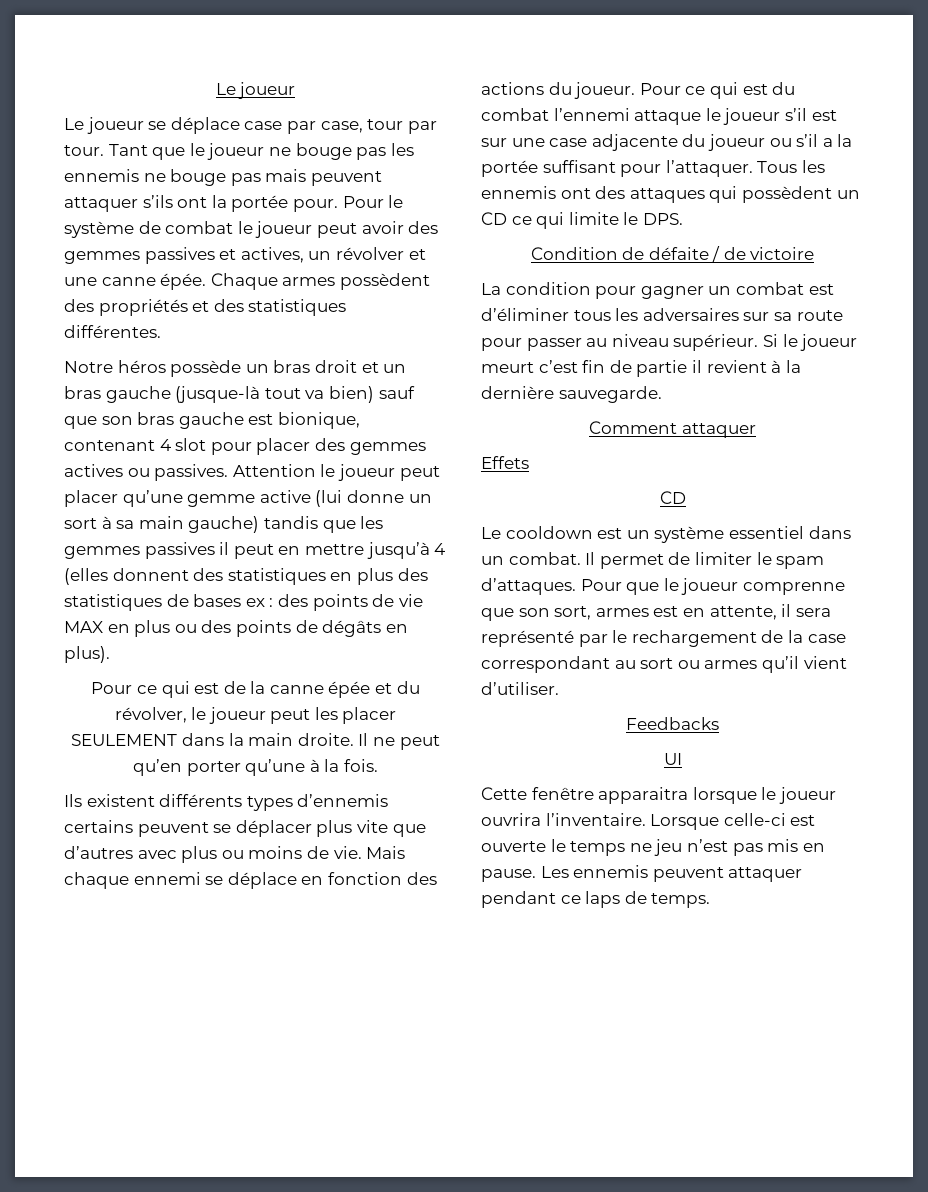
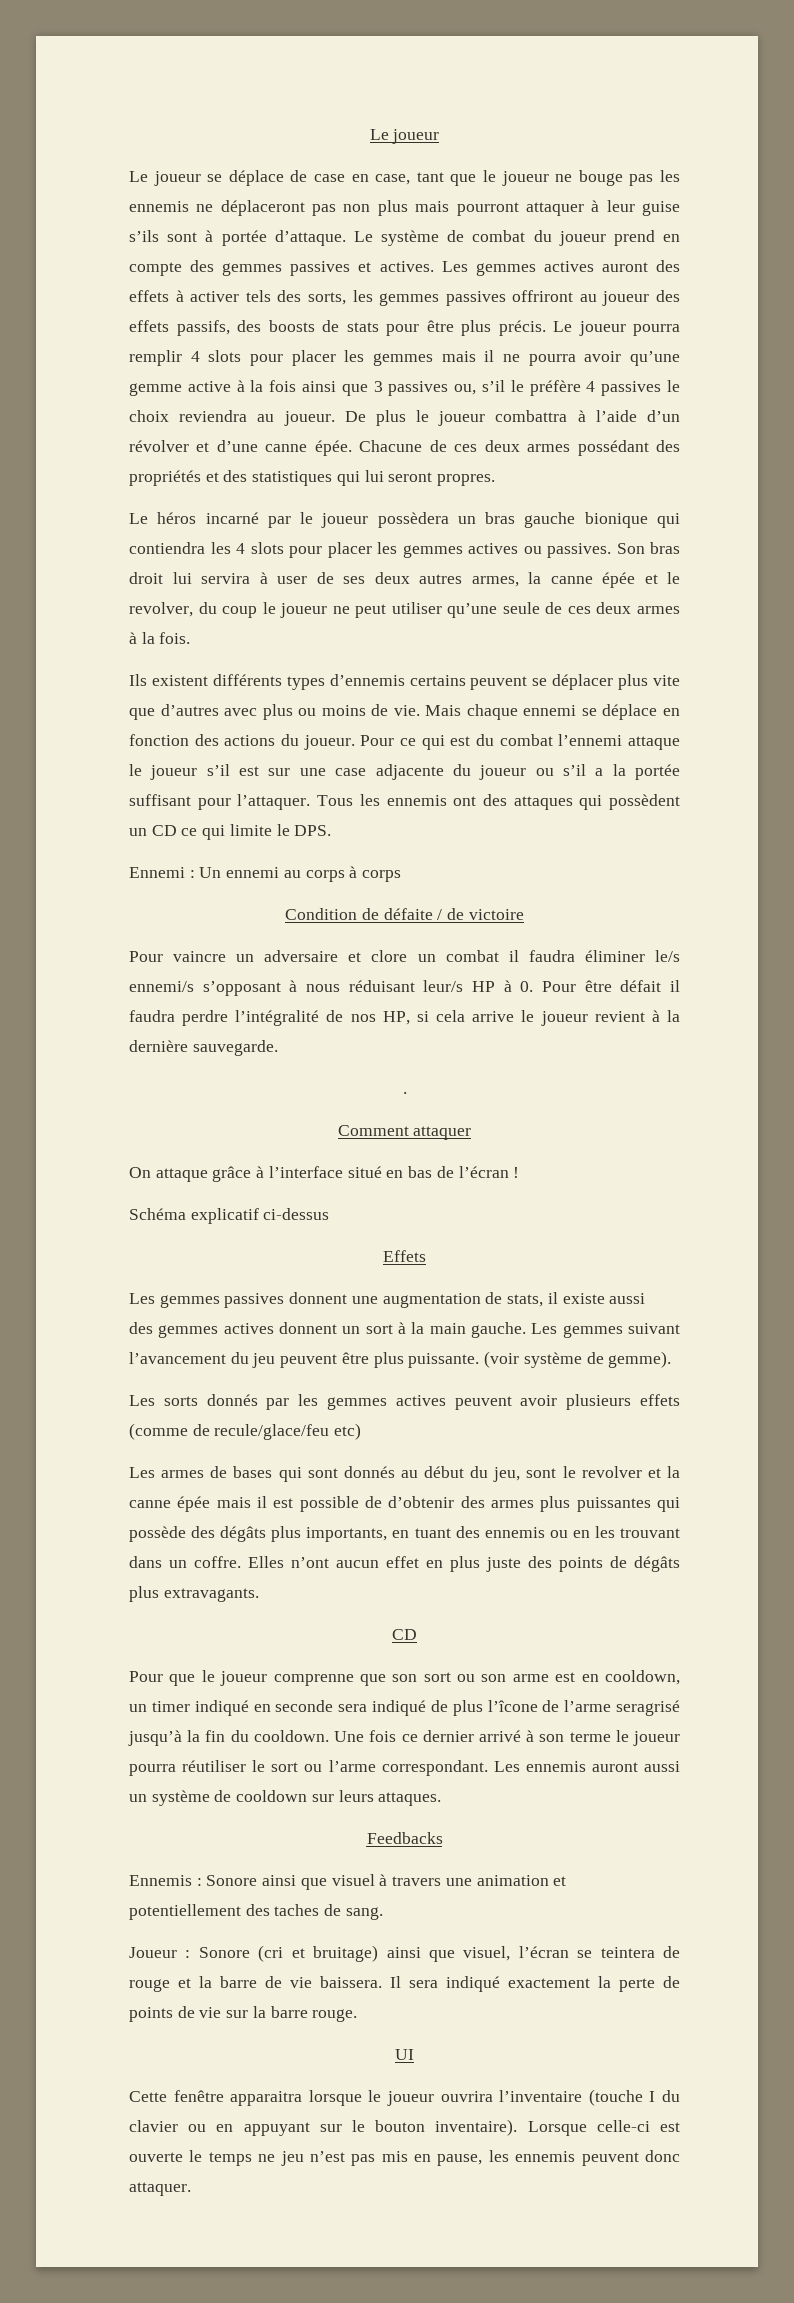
[244,119,437,134] [64,144,148,156] case par case, tour par tour. Tant -> [290,170,444,185] de case en case, tant
[170,169,382,186] [64,195,404,212] [64,221,439,238] [64,247,332,264] bouge pas mais peuvent attaquer s’ils ont la portée pour. Pour le système de combat le joueur peut avoir des gemmes passives et actives, un -> [220,200,681,216] [129,230,681,246] [129,260,681,276] [129,290,680,306] [129,320,680,336] [129,350,681,366] [129,380,680,396] [129,410,680,426] déplaceront pas non plus mais pourront attaquer à leur guise s’ils sont à portée d’attaque. Le système de combat du joueur prend en compte des gemmes passives et actives. Les gemmes actives auront des effets à activer tels des sorts, les gemmes passives offriront au joueur des effets passifs, des boosts de stats pour être plus précis. Le joueur pourra remplir 4 slots pour placer les gemmes mais il ne pourra avoir qu’une gemme active à la fois ainsi que 3 passives ou, s’il le préfère 4 passives le choix reviendra au joueur. De plus le joueur combattra à l’aide d’un
[64,277,97,286] une -> [216,440,258,452] d’une
[210,273,430,290] Chaque armes possèdent -> [359,440,649,456] Chacune de ces deux armes possédant
[64,325,161,338] [64,360,407,377] [64,386,415,403] [64,412,360,429] [64,438,345,455] différentes. // Notre héros possède un bras droit et un bras gauche (jusque-là tout va bien) sauf que son bras gauche est bionique, contenant 4 slot pour placer des -> [336,470,496,486] [129,512,680,528] [129,542,397,558] qui lui seront propres. // Le héros incarné par le joueur possèdera un bras gauche bionique qui contiendra les 4 slots pour placer les
[232,464,440,481] [64,490,432,507] [64,516,384,533] [64,542,446,559] [64,568,428,585] [64,594,423,611] [64,620,408,637] [64,646,110,663] [91,681,420,698] [114,707,397,724] [71,733,440,750] [133,759,306,776] Attention le joueur peut placer qu’une gemme active (lui donne un sort à sa main gauche) tandis que les gemmes passives il peut en mettre jusqu’à 4 (elles donnent des statistiques en plus des statistiques de bases ex : des points de vie MAX en plus ou des points de dégâts en plus). // Pour ce qui est de la canne épée et du révolver, le joueur peut les placer SEULEMENT dans la main droite. Il ne peut qu’en porter qu’une -> [616,542,680,554] [129,572,680,588] [129,602,681,618] Son bras droit lui servira à user de ses deux autres armes, la canne épée et le revolver, du coup le joueur ne peut utiliser qu’une seule de ces deux armes
(683, 219) none -> [129,866,402,882] // Ennemi : Un ennemi au corps à corps
[481,282,834,299] [481,308,843,321] [481,334,858,351] [481,360,702,377] La condition pour gagner un combat est d’éliminer tous les adversaires sur sa route pour passer au niveau supérieur. Si le joueur meurt c’est fin de partie il -> [129,950,680,962] [129,980,681,996] [129,1010,588,1026] Pour vaincre un adversaire et clore un combat il faudra éliminer le/s ennemi/s s’opposant à nous réduisant leur/s HP à 0. Pour être défait il faudra perdre l’intégralité de nos HP, si cela arrive le joueur
(662, 394) none -> [402,1092,407,1094] // .
[481,456,529,469] [659,491,686,504] [481,526,851,543] [481,552,825,569] [481,578,576,595] Effets // CD // Le cooldown est un système essentiel dans un combat. Il permet de limiter le spam d’attaques. -> [129,1166,520,1182] [129,1208,330,1224] [383,1250,426,1262] [129,1292,646,1308] [129,1322,680,1338] [129,1351,672,1368] [129,1394,680,1410] [129,1423,362,1440] [129,1466,680,1482] [129,1496,680,1512] [129,1526,680,1542] [129,1556,680,1572] [129,1586,259,1602] [392,1629,417,1640] On attaque grâce à l’interface situé en bas de l’écran ! // Schéma explicatif ci-dessus // Effets // Les gemmes passives donnent une augmentation de stats, il existe aussi // des gemmes actives donnent un sort à la main gauche. Les gemmes suivant l’avancement du jeu peuvent être plus puissante. (voir système de gemme). // Les sorts donnés par les gemmes actives peuvent avoir plusieurs effets (comme de recule/glace/feu etc) // Les armes de bases qui sont donnés au début du jeu, sont le revolver et la canne épée mais il est possible de d’obtenir des armes plus puissantes qui possède des dégâts plus importants, en tuant des ennemis ou en les trouvant dans un coffre. Elles n’ont aucun effet en plus juste des points de dégâts plus extravagants. // CD //
[554,604,831,620] [481,630,846,647] [481,656,847,673] [481,682,559,695] [626,717,719,730] sort, armes est en attente, il sera représenté par le rechargement de la case correspondant au sort ou armes qu’il vient d’utiliser. // Feedbacks -> [423,1670,681,1685] [129,1700,680,1716] [128,1730,681,1746] [129,1760,680,1776] [129,1790,442,1806] [366,1832,443,1844] [129,1874,567,1890] [129,1904,383,1920] [129,1945,681,1962] [129,1976,680,1992] [129,2006,358,2022] sort ou son arme est en cooldown, un timer indiqué en seconde sera indiqué de plus l’îcone de l’arme seragrisé jusqu’à la fin du cooldown. Une fois ce dernier arrivé à son terme le joueur pourra réutiliser le sort ou l’arme correspondant. Les ennemis auront aussi un système de cooldown sur leurs attaques. // Feedbacks // Ennemis : Sonore ainsi que visuel à travers une animation et potentiellement des taches de sang. // Joueur : Sonore (cri et bruitage) ainsi que visuel, l’écran se teintera de rouge et la barre de vie baissera. Il sera indiqué exactement la perte de points de vie sur la barre rouge.
[545,813,646,826] l’inventaire. -> [499,2089,681,2106] [129,2119,518,2136] l’inventaire (touche I du clavier ou en appuyant sur le bouton inventaire).
[481,865,803,882] [481,891,711,908] pause. Les ennemis peuvent attaquer pendant ce laps de temps. -> [437,2150,681,2166] [129,2182,191,2196] pause, les ennemis peuvent donc attaquer.

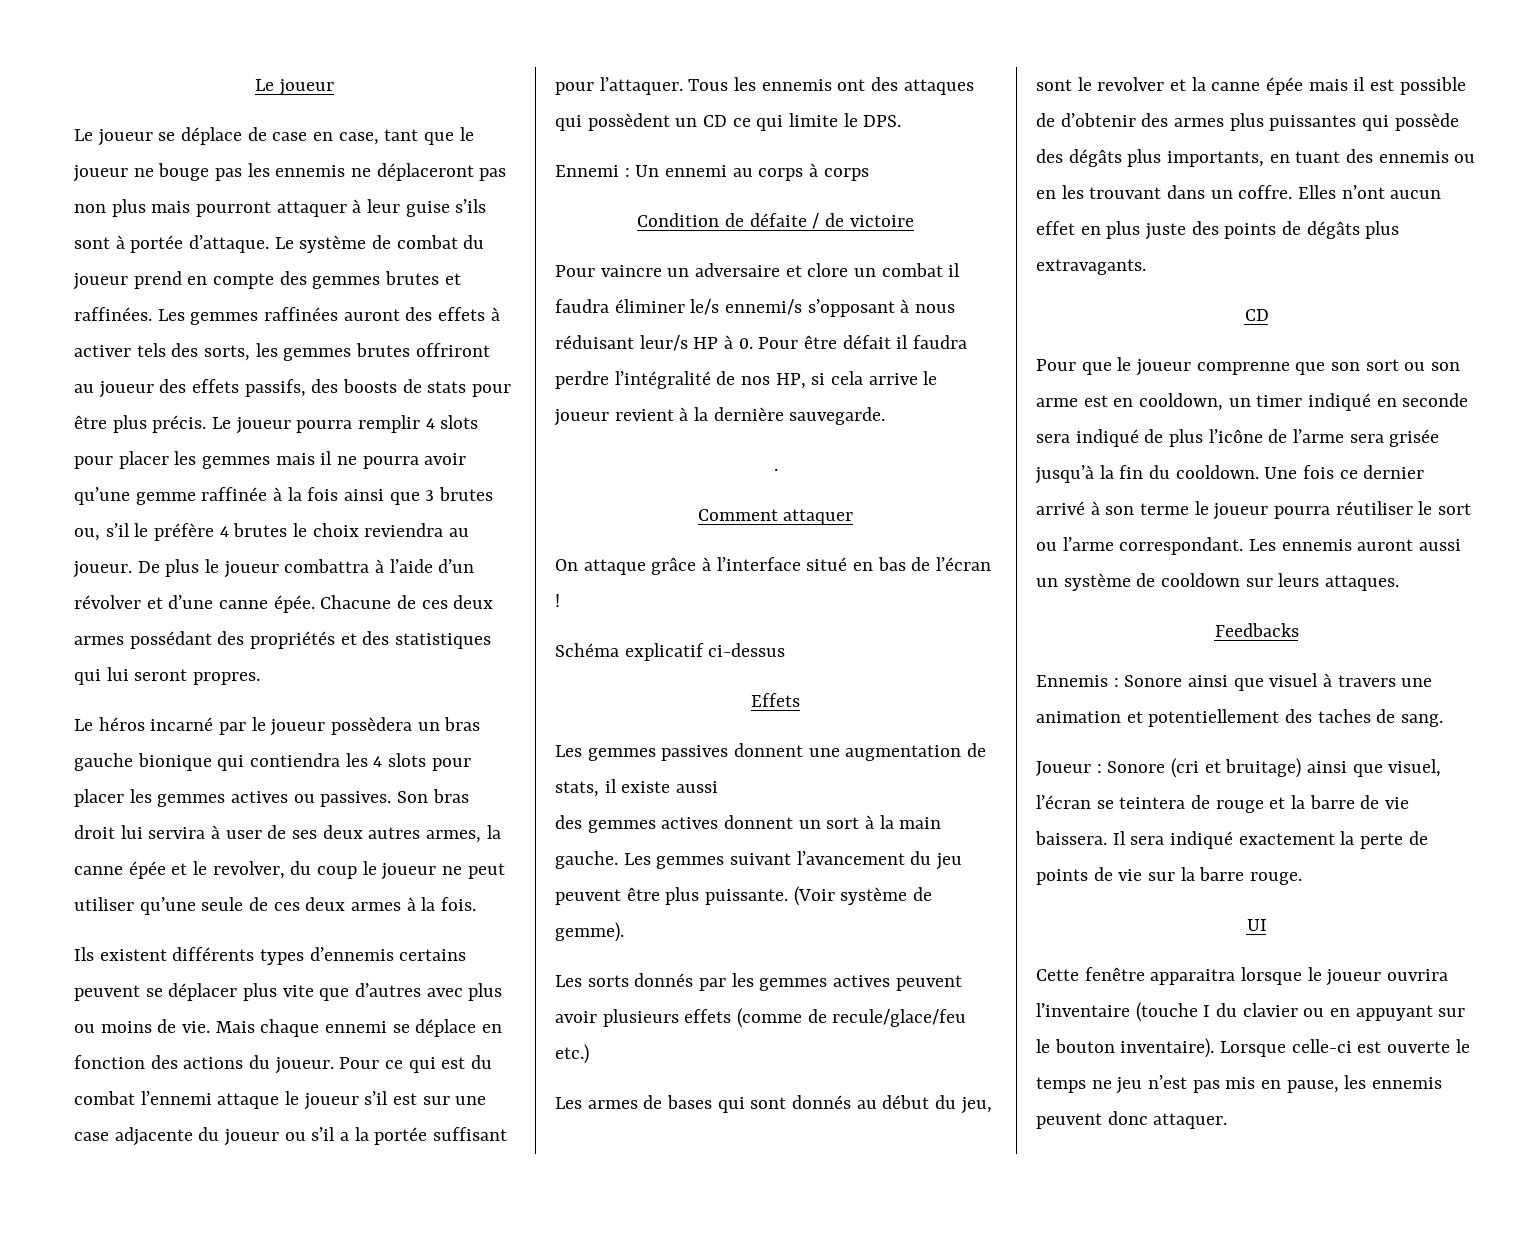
[290,261,594,276] passives et actives. Les gemmes actives -> [385,271,461,285] [74,307,339,325] brutes et raffinées. Les gemmes raffinées
[445,291,506,306] passives -> [356,343,411,357] brutes
[187,381,231,392] active -> [201,487,268,501] raffinée
[388,381,449,396] passives -> [439,487,494,501] brutes
[601,381,662,396] passives -> [233,523,288,537] brutes
[484,1351,520,1368] (voir -> [793,886,835,906] (Voir
[334,1423,362,1440] etc) -> [555,1044,589,1064] etc.)
[487,1700,538,1712] l’îcone -> [1208,429,1263,443] l’icône
[615,1700,680,1716] seragrisé -> [1349,429,1440,447] sera grisée

